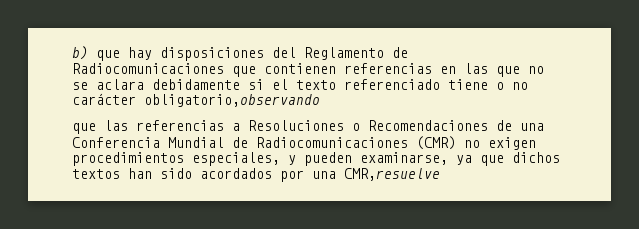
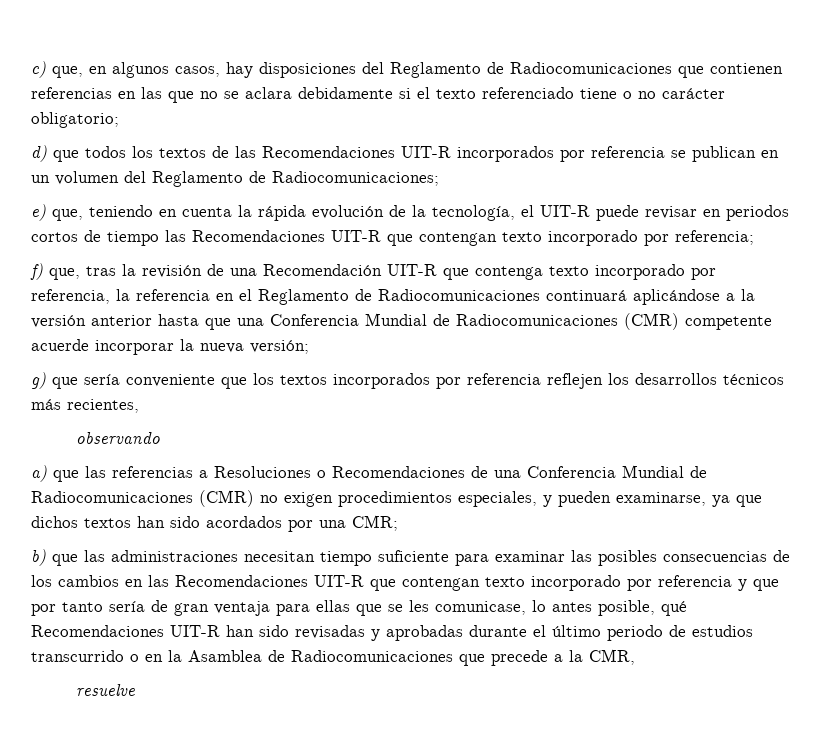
[72,46,120,61] b) que -> [31,61,220,78] c) que, en algunos casos,
[144,94,320,107] obligatorio,observando // -> [31,112,119,128] [31,145,779,162] [31,171,439,187] [31,204,789,221] [31,230,754,246] [30,263,716,280] [31,289,755,305] [31,313,772,330] [31,339,309,355] [31,372,784,389] [31,399,139,413] [76,432,161,444] [31,465,47,482] obligatorio; // d) que todos los textos de las Recomendaciones UIT-R incorporados por referencia se publican en un volumen del Reglamento de Radiocomunicaciones; // e) que, teniendo en cuenta la rápida evolución de la tecnología, el UIT-R puede revisar en periodos cortos de tiempo las Recomendaciones UIT-R que contengan texto incorporado por referencia; // f) que, tras la revisión de una Recomendación UIT-R que contenga texto incorporado por referencia, la referencia en el Reglamento de Radiocomunicaciones continuará aplicándose a la versión anterior hasta que una Conferencia Mundial de Radiocomunicaciones (CMR) competente acuerde incorporar la nueva versión; // g) que sería conveniente que los textos incorporados por referencia reflejen los desarrollos técnicos más recientes, // observando // a)
[344,168,440,181] CMR,resuelve -> [352,515,398,531] [31,549,790,566] [31,575,779,591] [31,600,687,616] [31,625,753,641] [31,649,635,666] [76,684,136,696] CMR; // b) que las administraciones necesitan tiempo suficiente para examinar las posibles consecuencias de los cambios en las Recomendaciones UIT-R que contengan texto incorporado por referencia y que por tanto sería de gran ventaja para ellas que se les comunicase, lo antes posible, qué Recomendaciones UIT-R han sido revisadas y aprobadas durante el último periodo de estudios transcurrido o en la Asamblea de Radiocomunicaciones que precede a la CMR, // resuelve

